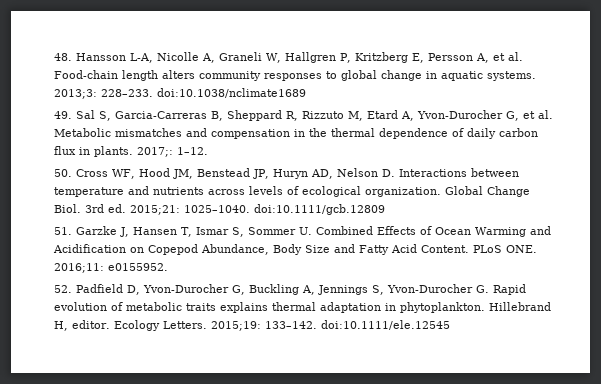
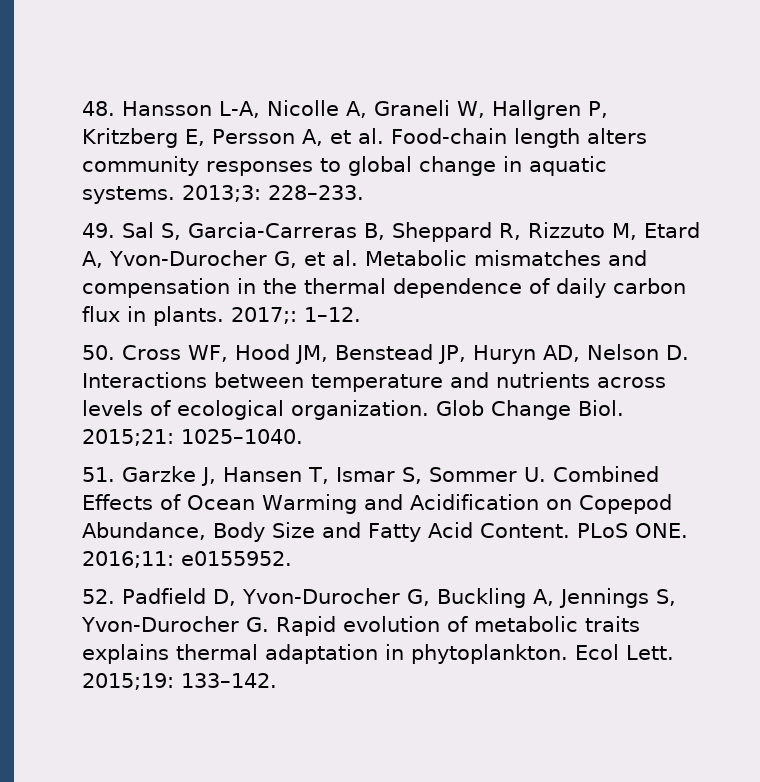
[156,88,306,98] doi:10.1038/nclimate1689 -> (365, 192) none
[444,186,483,195] Global -> [436,400,485,416] Glob
[84,204,126,213] 3rd ed. -> (625, 408) none
[253,204,385,215] doi:10.1111/gcb.12809 -> (304, 436) none
[488,302,551,311] [53,320,207,331] Hillebrand H, editor. Ecology Letters. -> [575,644,675,660] Ecol Lett.
[320,320,450,330] doi:10.1111/ele.12545 -> (278, 680) none

